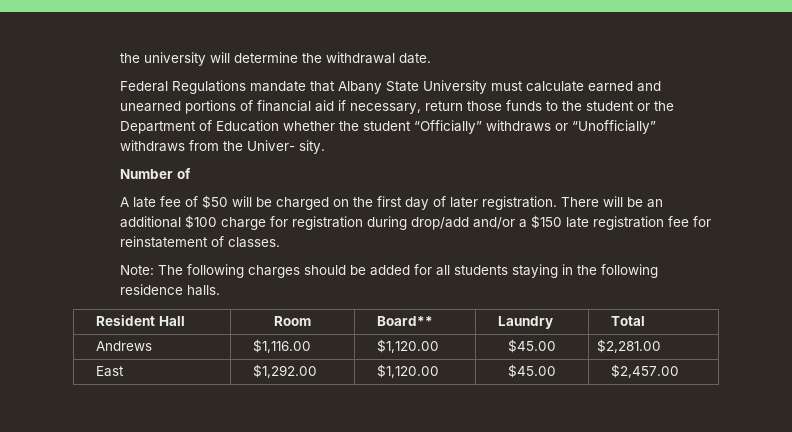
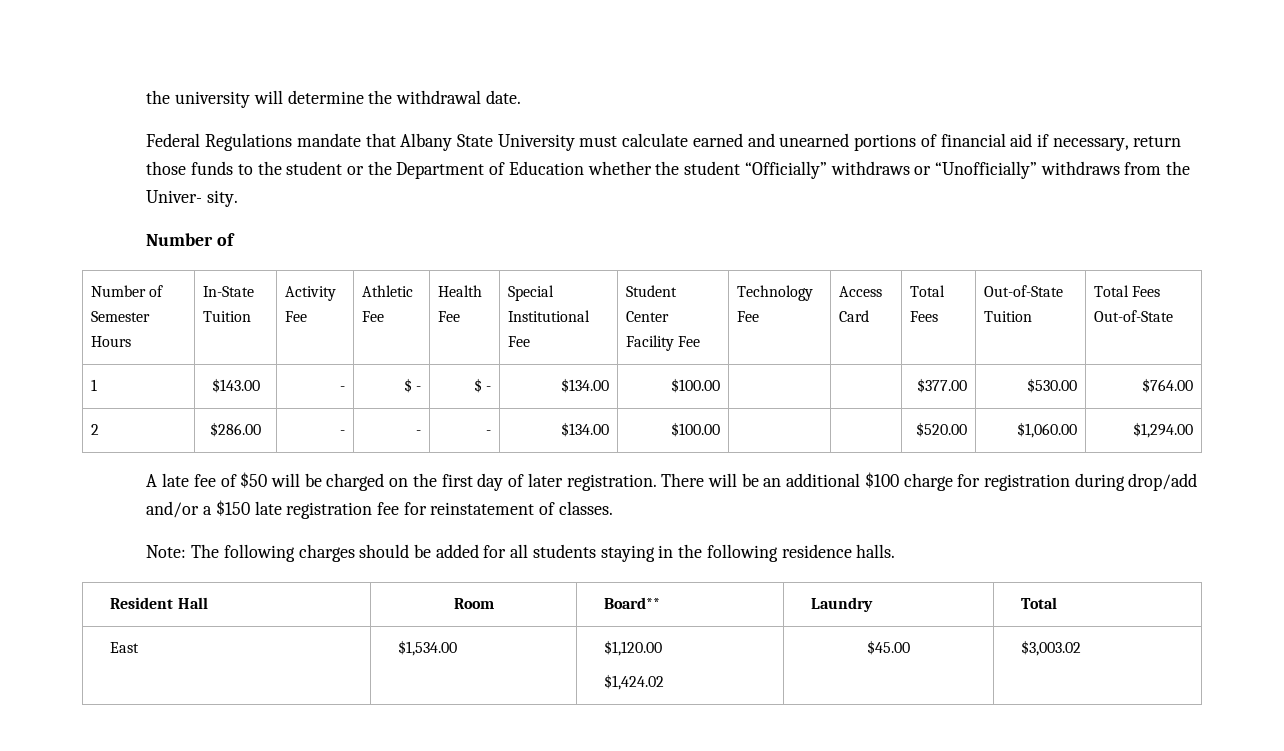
(191, 173) none -> [91,285,164,297] [91,311,151,322] [91,336,132,347] [203,286,255,297] [203,311,252,322] [285,286,337,301] [285,311,308,322] [362,285,414,297] [362,311,385,322] [438,285,483,297] [438,311,461,322] [508,285,555,301] [508,310,591,322] [508,336,531,347] [626,285,678,297] [626,311,670,322] [626,335,701,351] [737,285,814,301] [737,311,760,322] [839,286,883,297] [839,310,870,322] [910,285,946,297] [910,311,939,322] [984,285,1064,297] [984,311,1033,322] [1094,285,1161,297] [1094,310,1174,322] [91,379,98,391] [211,378,260,393] [339,386,345,391] [403,378,421,393] [473,378,491,393] [560,378,609,393] [670,378,720,393] [916,378,967,393] [1026,378,1077,393] [1141,378,1193,393] [91,424,100,435] [210,422,261,437] [339,430,345,435] [415,430,421,435] [485,430,491,435] [560,422,609,437] [670,422,720,437] [915,422,967,437] [1016,422,1077,438] [1132,422,1193,438] // Number of Semester Hours | In-State Tuition | Activity Fee | Athletic Fee | Health Fee | Special Institutional Fee | Student Center Facility Fee | Technology Fee | Access Card | Total Fees | Out-of-State Tuition | Total Fees Out-of-State // 1 | $143.00 | - | $ - | $ - | $134.00 | $100.00 | | | $377.00 | $530.00 | $764.00 // 2 | $286.00 | - | - | - | $134.00 | $100.00 | | | $520.00 | $1,060.00 | $1,294.00
[96,341,153,351] [253,339,312,353] [377,339,440,353] [508,339,556,353] [597,339,662,353] [96,366,125,377] [253,364,318,378] [377,364,440,378] [508,364,556,378] [611,364,680,378] Andrews | $1,116.00 | $1,120.00 | $45.00 | $2,281.00 // East | $1,292.00 | $1,120.00 | $45.00 | $2,457.00 -> [110,642,140,653] [398,640,458,656] [604,640,663,656] [604,674,665,690] [867,640,910,655] [1021,640,1082,656] East | $1,534.00 | $1,120.00 // $1,424.02 | $45.00 | $3,003.02

